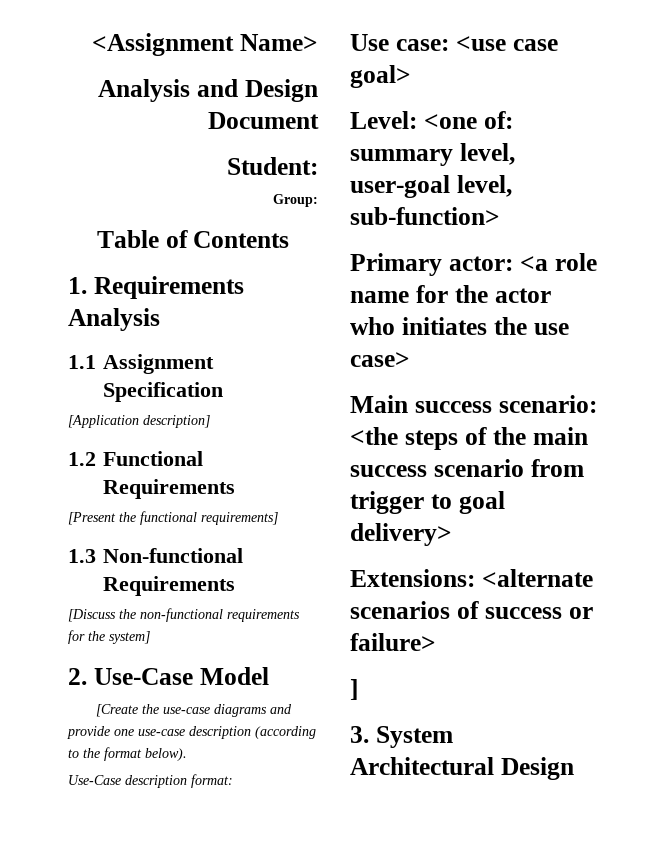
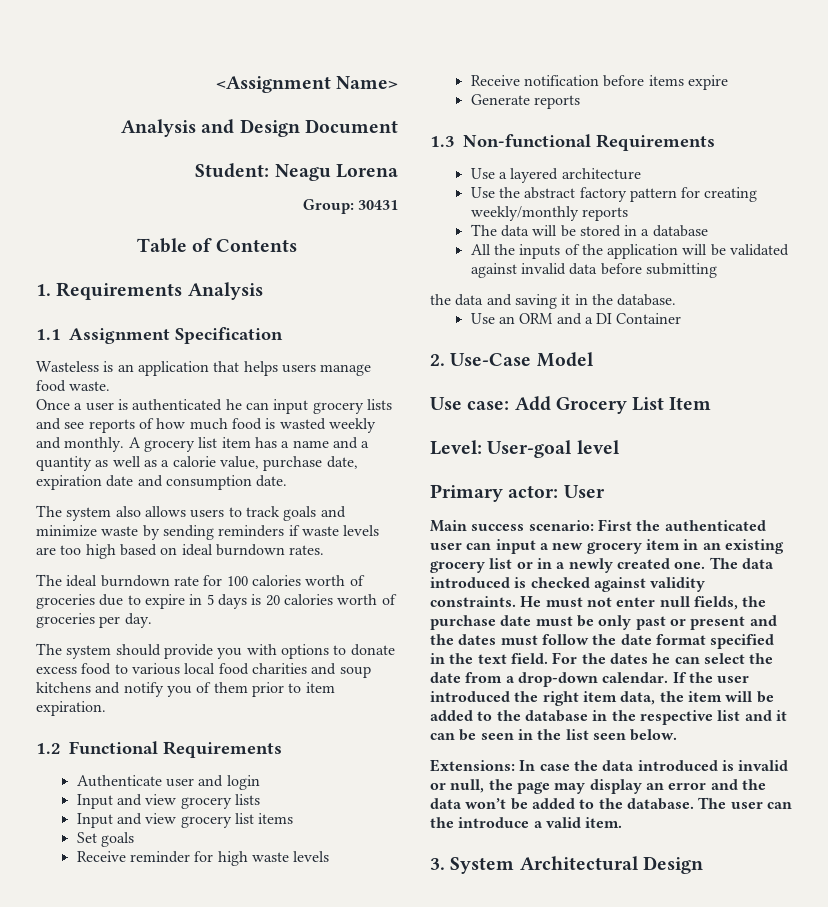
(318, 166) none -> [274,164,398,181] Neagu Lorena
(318, 200) none -> [358,200,398,210] 30431
[68,415,210,428] [68,451,203,466] [103,479,235,499] [68,511,278,525] [68,548,243,563] [103,576,235,596] [68,608,300,622] [68,630,150,644] [68,667,269,685] [95,704,292,717] [67,726,316,739] [68,747,187,761] [68,774,233,788] [350,34,558,51] [350,65,411,88] [350,111,513,129] [350,143,515,166] [350,175,512,198] [350,207,500,225] [350,253,597,276] [350,285,551,303] [350,317,569,335] [350,352,410,367] [350,395,597,413] [350,427,588,450] [350,459,584,477] [350,491,505,514] [350,523,452,546] [350,569,593,587] [350,601,593,619] [350,633,436,651] [350,679,358,700] [Application description] // 1.2 Functional Requirements // [Present the functional requirements] // 1.3 Non-functional Requirements // [Discuss the non-functional requirements for the system] // 2. Use-Case Model // [Create the use-case diagrams and provide one use-case description (according to the format below). // Use-Case description format: // Use case: <use case goal> // Level: <one of: summary level, user-goal level, sub-function> // Primary actor: <a role name for the actor who initiates the use case> // Main success scenario: <the steps of the main success scenario from trigger to goal delivery> // Extensions: <alternate scenarios of success or failure> // ] -> [36,361,372,376] [36,380,111,392] [36,399,392,414] [36,418,376,433] [36,437,370,452] [36,456,358,471] [36,475,288,490] [36,505,346,521] [36,525,380,540] [36,544,325,559] [36,574,365,587] [36,594,397,609] [36,613,152,628] [36,643,395,659] [36,663,371,678] [36,682,335,697] [36,701,106,716] [36,741,282,758] [76,775,260,790] [76,794,260,809] [76,813,294,828] [76,832,134,847] [76,851,330,866] [470,75,728,90] [470,94,580,109] [430,134,715,151] [470,168,641,183] [470,187,758,202] [470,206,628,221] [470,224,708,237] [470,244,790,259] [470,263,717,278] [430,294,677,309] [470,313,682,325] [430,352,594,367] [430,396,712,414] [430,440,620,458] [430,484,605,502] [430,519,766,532] [430,539,784,554] [430,557,774,573] [430,577,706,592] [430,596,767,610] [430,615,777,630] [430,634,775,649] [430,652,774,664] [430,672,750,687] [430,691,774,706] [430,710,787,725] [430,729,678,741] [430,759,789,772] [430,779,766,794] [430,797,792,810] [430,817,623,828] Wasteless is an application that helps users manage food waste. // Once a user is authenticated he can input grocery lists and see reports of how much food is wasted weekly and monthly. A grocery list item has a name and a quantity as well as a calorie value, purchase date, expiration date and consumption date. // The system also allows users to track goals and minimize waste by sending reminders if waste levels are too high based on ideal burndown rates. // The ideal burndown rate for 100 calories worth of groceries due to expire in 5 days is 20 calories worth of groceries per day. // The system should provide you with options to donate excess food to various local food charities and soup kitchens and notify you of them prior to item expiration. // 1.2 Functional Requirements // Authenticate user and login // Input and view grocery lists // Input and view grocery list items // Set goals // Receive reminder for high waste levels // Receive notification before items expire // Generate reports // 1.3 Non-functional Requirements // Use a layered architecture // Use the abstract factory pattern for creating weekly/monthly reports // The data will be stored in a database // All the inputs of the application will be validated against invalid data before submitting // the data and saving it in the database. // Use an ORM and a DI Container // 2. Use-Case Model // Use case: Add Grocery List Item // Level: User-goal level // Primary actor: User // Main success scenario: First the authenticated user can input a new grocery item in an existing grocery list or in a newly created one. The data introduced is checked against validity constraints. He must not enter null fields, the purchase date must be only past or present and the dates must follow the date format specified in the text field. For the dates he can select the date from a drop-down calendar. If the user introduced the right item data, the item will be added to the database in the respective list and it can be seen in the list seen below. // Extensions: In case the data introduced is invalid or null, the page may display an error and the data won’t be added to the database. The user can the introduce a valid item.

